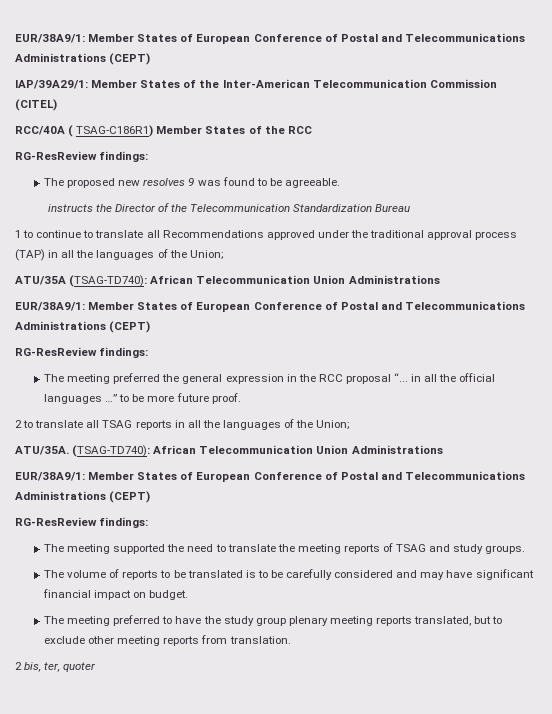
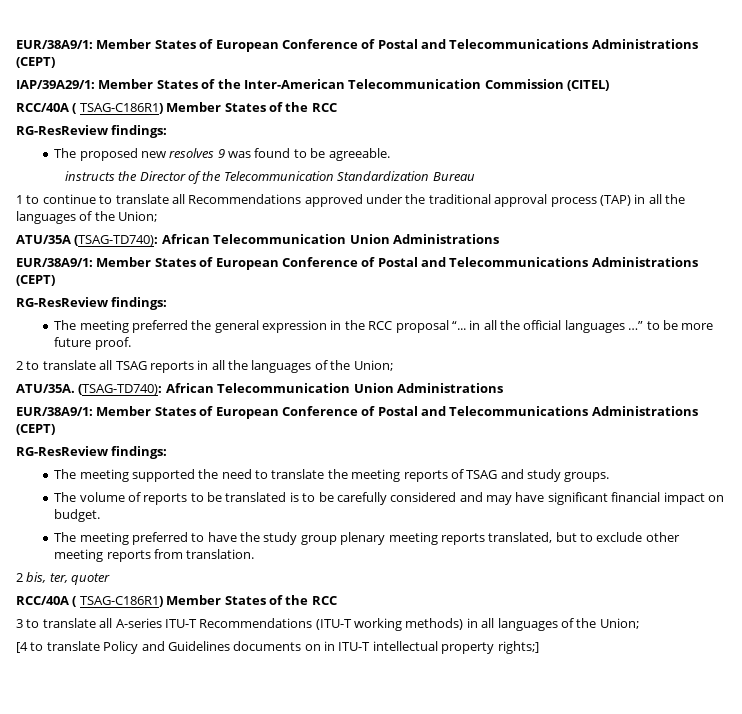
(97, 667) none -> [16,595,337,607] [16,618,639,631] [16,641,539,654] // RCC/40A ( TSAG-C186R1) Member States of the RCC // 3 to translate all A-series ITU-T Recommendations (ITU-T working methods) in all languages of the Union; // [4 to translate Policy and Guidelines documents on in ITU-T intellectual property rights;]

